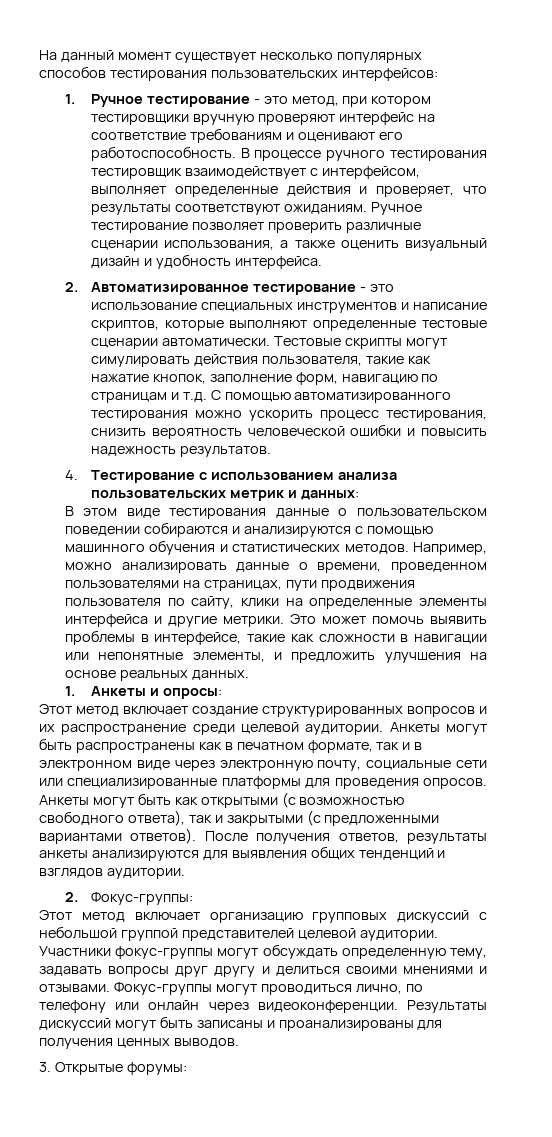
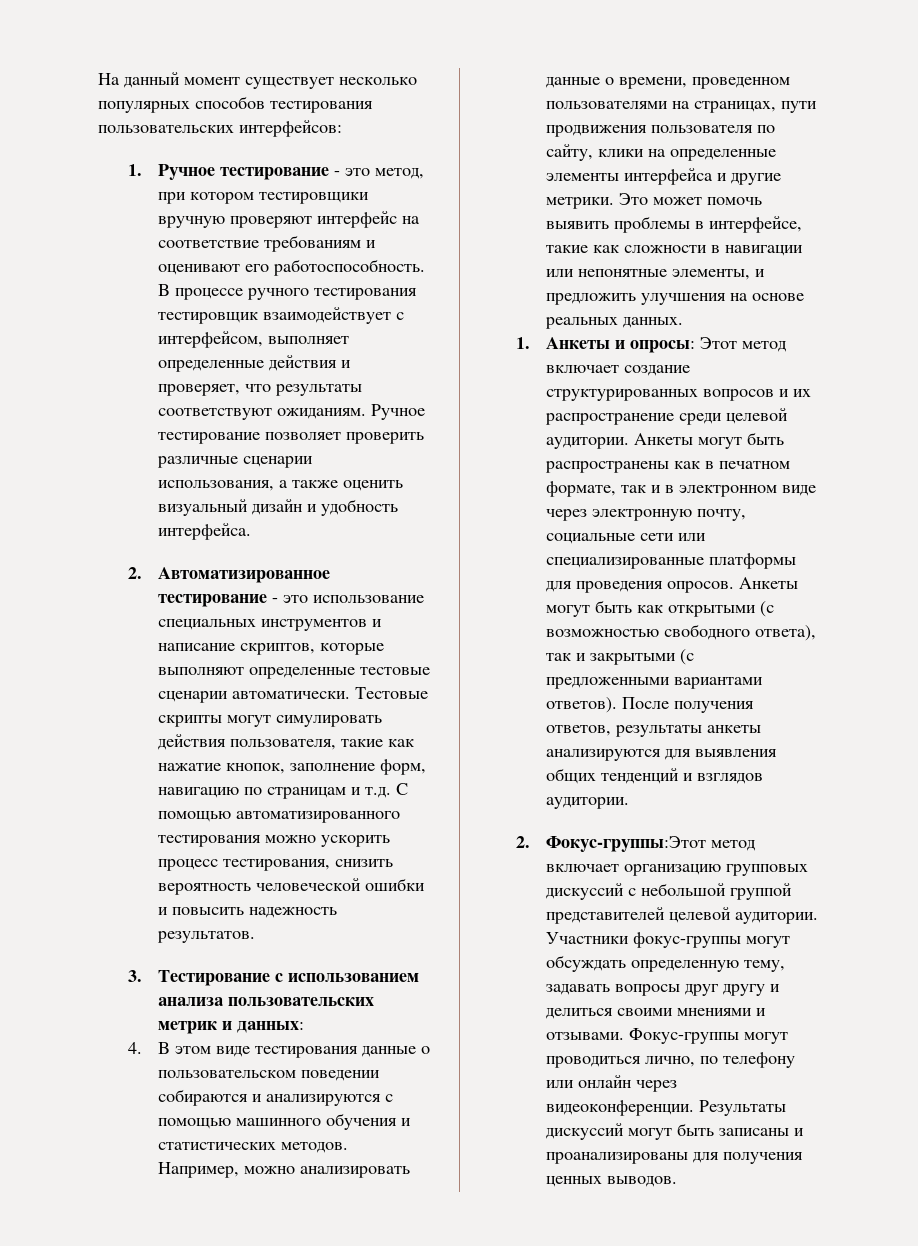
[64,470,78,480] 4. -> [128,970,143,982] 3.
(359, 495) none -> [128,1042,143,1054] 4.
(222, 693) // -> (696, 346) none
[90,892,193,905] [39,910,72,920] Фокус-группы: // Этот -> [546,836,707,852] Фокус-группы:Этот
[39,1062,187,1075] // 3. Открытые форумы: -> (678, 1181) none

